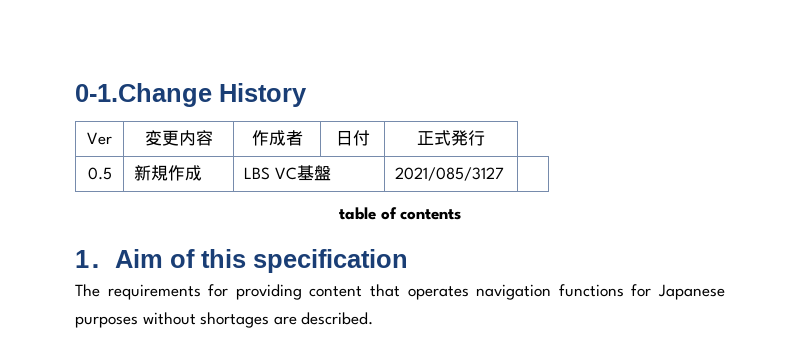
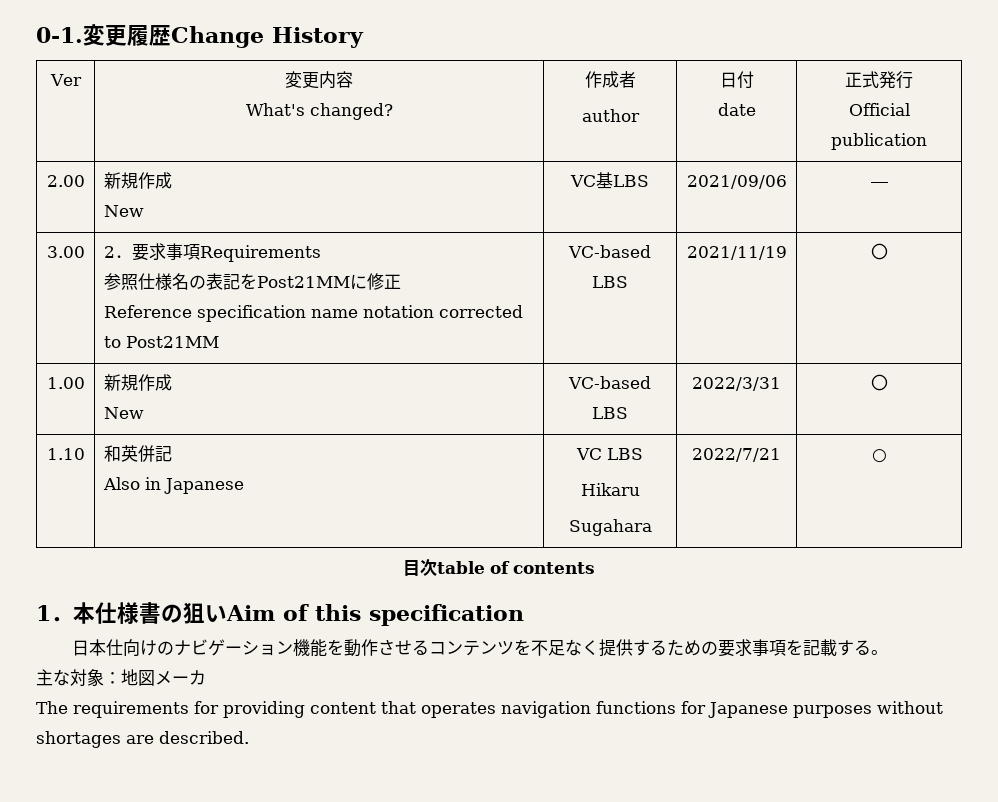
[75,83,212,107] 0-1.Change -> [36,24,264,48] 0-1.変更履歴Change
(213, 138) none -> [245,103,393,120] // What's changed?
(303, 138) none -> [581,109,640,122] // author
(370, 138) none -> [717,103,756,116] // date
[87,167,112,180] [134,165,203,181] [244,165,332,181] [395,167,505,181] // 0.5 | 新規作成 | LBS VC基盤 | 2021/085/3127 | // -> [848,103,910,116] [831,133,927,150] [46,175,85,187] [103,172,172,189] [103,205,144,217] [570,172,649,189] [686,175,787,189] [870,182,888,187] [46,246,85,258] [103,243,321,262] [103,273,401,290] [103,305,523,322] [103,336,219,348] [568,245,651,258] [592,276,628,288] [686,246,787,260] [870,243,888,260] [46,377,85,389] [103,374,172,391] [103,407,144,419] [568,376,651,389] [592,407,628,419] [692,377,781,391] [870,374,888,391] [46,448,85,460] [103,445,172,462] [102,477,244,494] [576,448,643,460] [580,483,640,496] [568,519,652,536] [692,448,781,462] [871,449,887,463] [403,559,437,576] // Official publication // 2.00 | 新規作成 // New | VC基LBS | 2021/09/06 | ― // 3.00 | 2．要求事項Requirements // 参照仕様名の表記をPost21MMに修正 // Reference specification name notation corrected to Post21MM | VC-based LBS | 2021/11/19 | 〇 // 1.00 | 新規作成 // New | VC-based LBS | 2022/3/31 | 〇 // 1.10 | 和英併記 // Also in Japanese | VC LBS // Hikaru // Sugahara | 2022/7/21 | ○ // 目次
(115, 266) none -> [73,602,227,624] 本仕様書の狙い
(408, 261) none -> [71,639,888,657] [36,669,206,686] // 日本仕向けのナビゲーション機能を動作させるコンテンツを不足なく提供するための要求事項を記載する。 // 主な対象：地図メーカ

